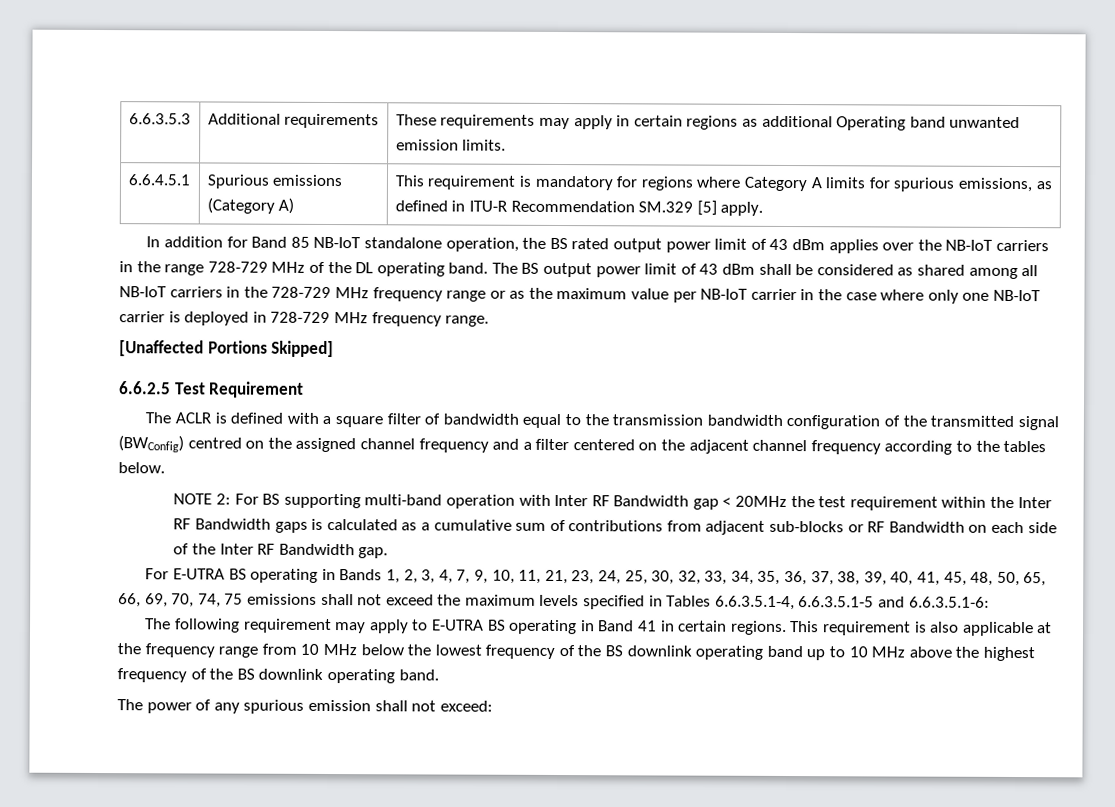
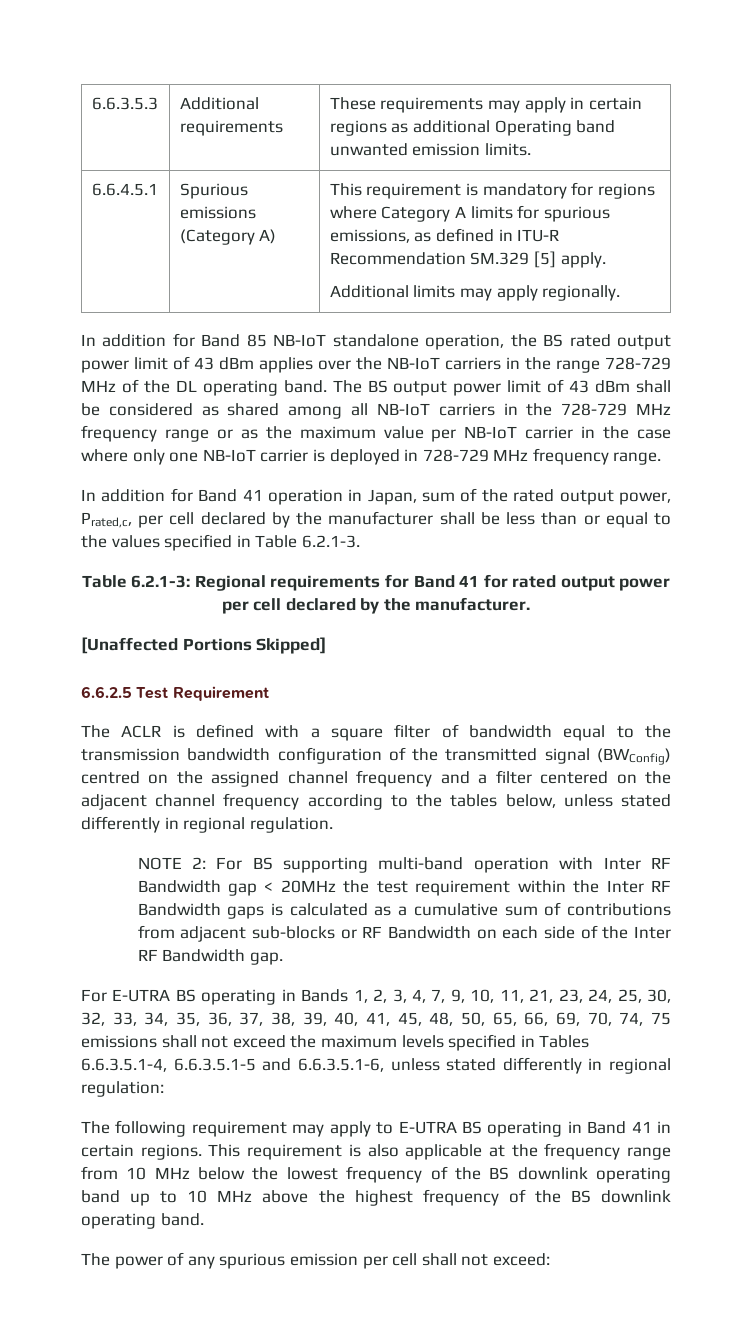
(764, 208) none -> [329,285,621,301] // Additional limits may apply regionally.
(490, 321) none -> [81,488,671,505] [81,511,671,528] [81,534,360,551] [81,574,671,591] [221,597,531,614] // In addition for Band 41 operation in Japan, sum of the rated output power, Prated,c, per cell declared by the manufacturer shall be less than or equal to the values specified in Table 6.2.1-3. // Table 6.2.1-3: Regional requirements for Band 41 for rated output power per cell declared by the manufacturer.
[118,462,165,474] below. -> [505,794,671,808] [81,816,333,833] below, unless stated differently in regional regulation.
[908,596,990,608] 6.6.3.5.1-6: -> [297,1057,671,1074] [81,1081,164,1097] 6.6.3.5.1-6, unless stated differently in regional regulation:
(371, 705) none -> [362,1253,418,1269] per cell

